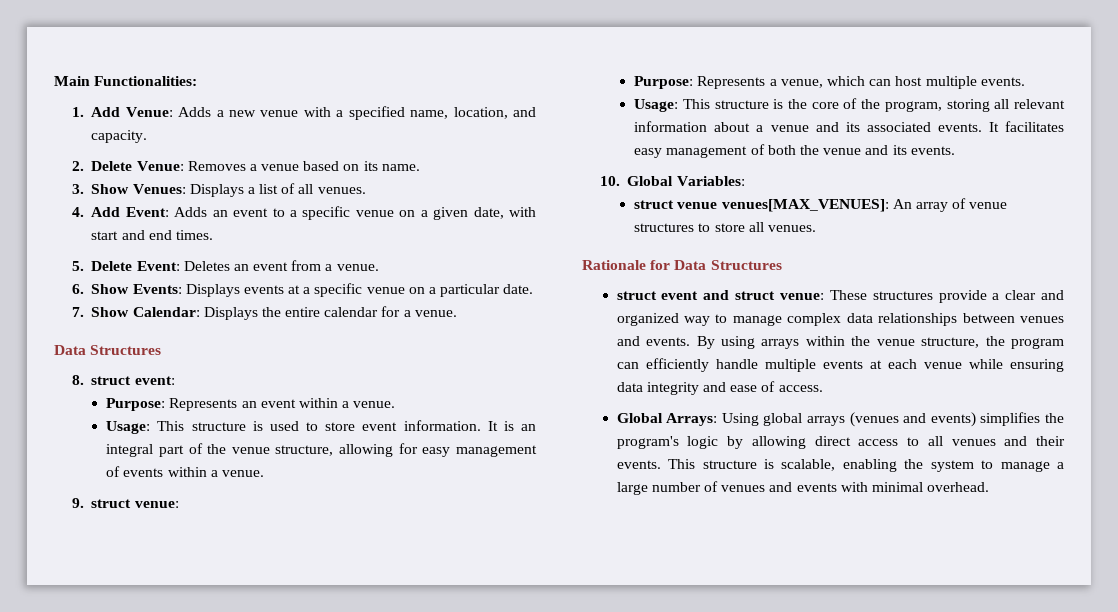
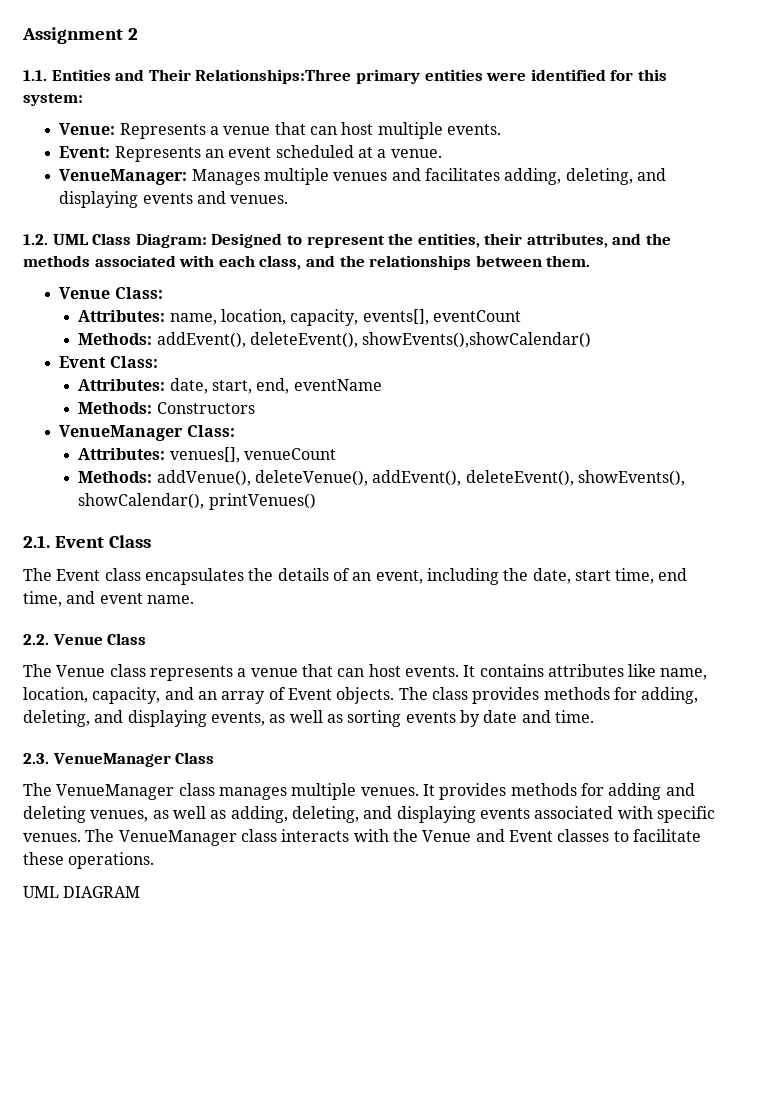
[54,76,198,86] [71,106,536,120] [91,130,148,143] [71,161,420,171] [71,183,366,197] [71,206,536,220] [91,230,213,240] [71,260,379,271] [71,283,534,297] [71,306,457,320] [54,345,162,355] [71,375,175,385] [106,398,396,411] [106,420,536,434] [106,443,537,457] [106,466,264,477] [71,498,179,508] [634,76,1025,89] [634,98,1065,112] [634,121,1064,132] [634,144,955,158] [599,176,745,186] [634,198,1008,212] [634,222,816,232] [582,260,782,270] [616,290,1064,303] [616,313,1064,326] [616,336,1064,349] [616,358,1064,372] [616,381,823,395] [616,412,1064,427] [616,436,1065,449] [616,459,1064,472] [616,481,990,495] Main Functionalities: // 1. Add Venue: Adds a new venue with a specified name, location, and capacity. // 2. Delete Venue: Removes a venue based on its name. // 3. Show Venues: Displays a list of all venues. // 4. Add Event: Adds an event to a specific venue on a given date, with start and end times. // 5. Delete Event: Deletes an event from a venue. // 6. Show Events: Displays events at a specific venue on a particular date. // 7. Show Calendar: Displays the entire calendar for a venue. // Data Structures // 8. struct event: // Purpose: Represents an event within a venue. // Usage: This structure is used to store event information. It is an integral part of the venue structure, allowing for easy management of events within a venue. // 9. struct venue: // Purpose: Represents a venue, which can host multiple events. // Usage: This structure is the core of the program, storing all relevant information about a venue and its associated events. It facilitates easy management of both the venue and its events. // 10. Global Variables: // struct venue venues[MAX_VENUES]: An array of venue structures to store all venues. // Rationale for Data Structures // struct event and struct venue: These structures provide a clear and organized way to manage complex data relationships between venues and events. By using arrays within the venue structure, the program can efficiently handle multiple events at each venue while ensuring data integrity and ease of access. // Global Arrays: Using global arrays (venues and events) simplifies the program's logic by allowing direct access to all venues and their events. This structure is scalable, enabling the system to manage a large number of venues and events with minimal overhead. -> [22,27,138,44] [23,69,667,84] [23,93,83,106] [59,122,502,139] [59,145,442,162] [59,168,667,185] [59,191,289,208] [23,233,672,248] [23,255,591,270] [59,287,163,299] [78,309,521,326] [78,332,592,348] [59,356,158,368] [78,378,382,394] [78,402,255,414] [59,425,235,441] [78,447,336,463] [78,470,685,486] [78,493,316,510] [23,535,151,548] [23,568,688,585] [23,591,194,607] [23,633,147,645] [23,664,708,681] [23,687,699,704] [23,710,594,727] [23,752,215,767] [23,783,695,800] [23,806,715,823] [23,829,701,846] [23,852,155,869] [23,886,141,898] Assignment 2 // 1.1. Entities and Their Relationships:Three primary entities were identified for this system: // Venue: Represents a venue that can host multiple events. // Event: Represents an event scheduled at a venue. // VenueManager: Manages multiple venues and facilitates adding, deleting, and displaying events and venues. // 1.2. UML Class Diagram: Designed to represent the entities, their attributes, and the methods associated with each class, and the relationships between them. // Venue Class: // Attributes: name, location, capacity, events[], eventCount // Methods: addEvent(), deleteEvent(), showEvents(),showCalendar() // Event Class: // Attributes: date, start, end, eventName // Methods: Constructors // VenueManager Class: // Attributes: venues[], venueCount // Methods: addVenue(), deleteVenue(), addEvent(), deleteEvent(), showEvents(), showCalendar(), printVenues() // 2.1. Event Class // The Event class encapsulates the details of an event, including the date, start time, end time, and event name. // 2.2. Venue Class // The Venue class represents a venue that can host events. It contains attributes like name, location, capacity, and an array of Event objects. The class provides methods for adding, deleting, and displaying events, as well as sorting events by date and time. // 2.3. VenueManager Class // The VenueManager class manages multiple venues. It provides methods for adding and deleting venues, as well as adding, deleting, and displaying events associated with specific venues. The VenueManager class interacts with the Venue and Event classes to facilitate these operations. // UML DIAGRAM

